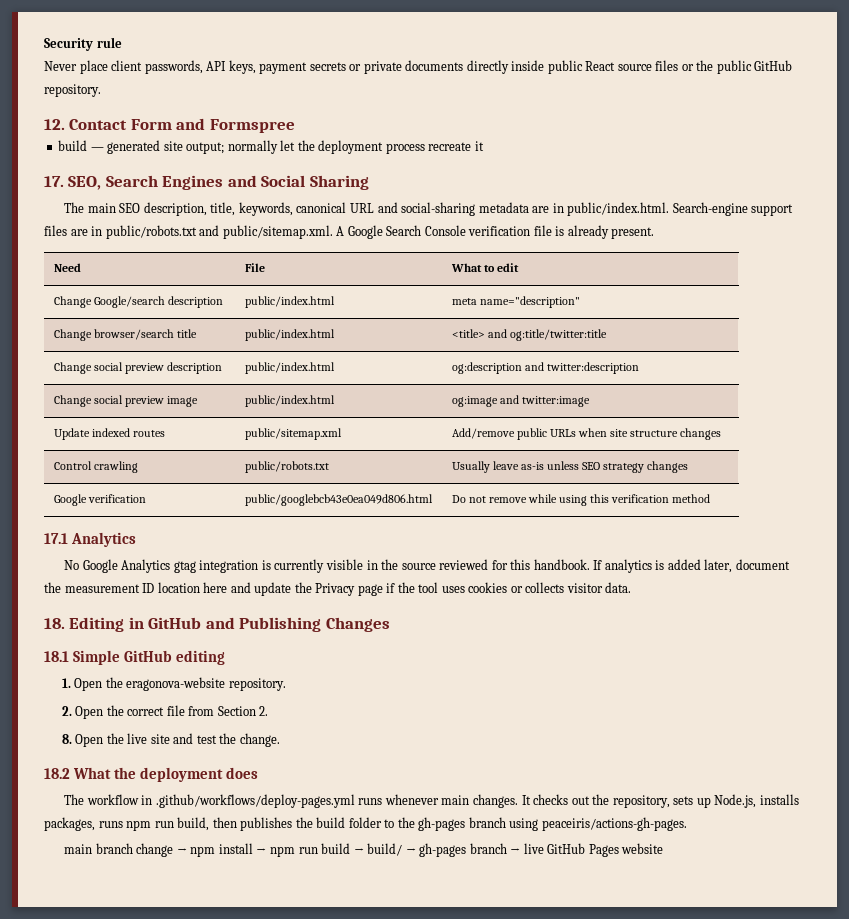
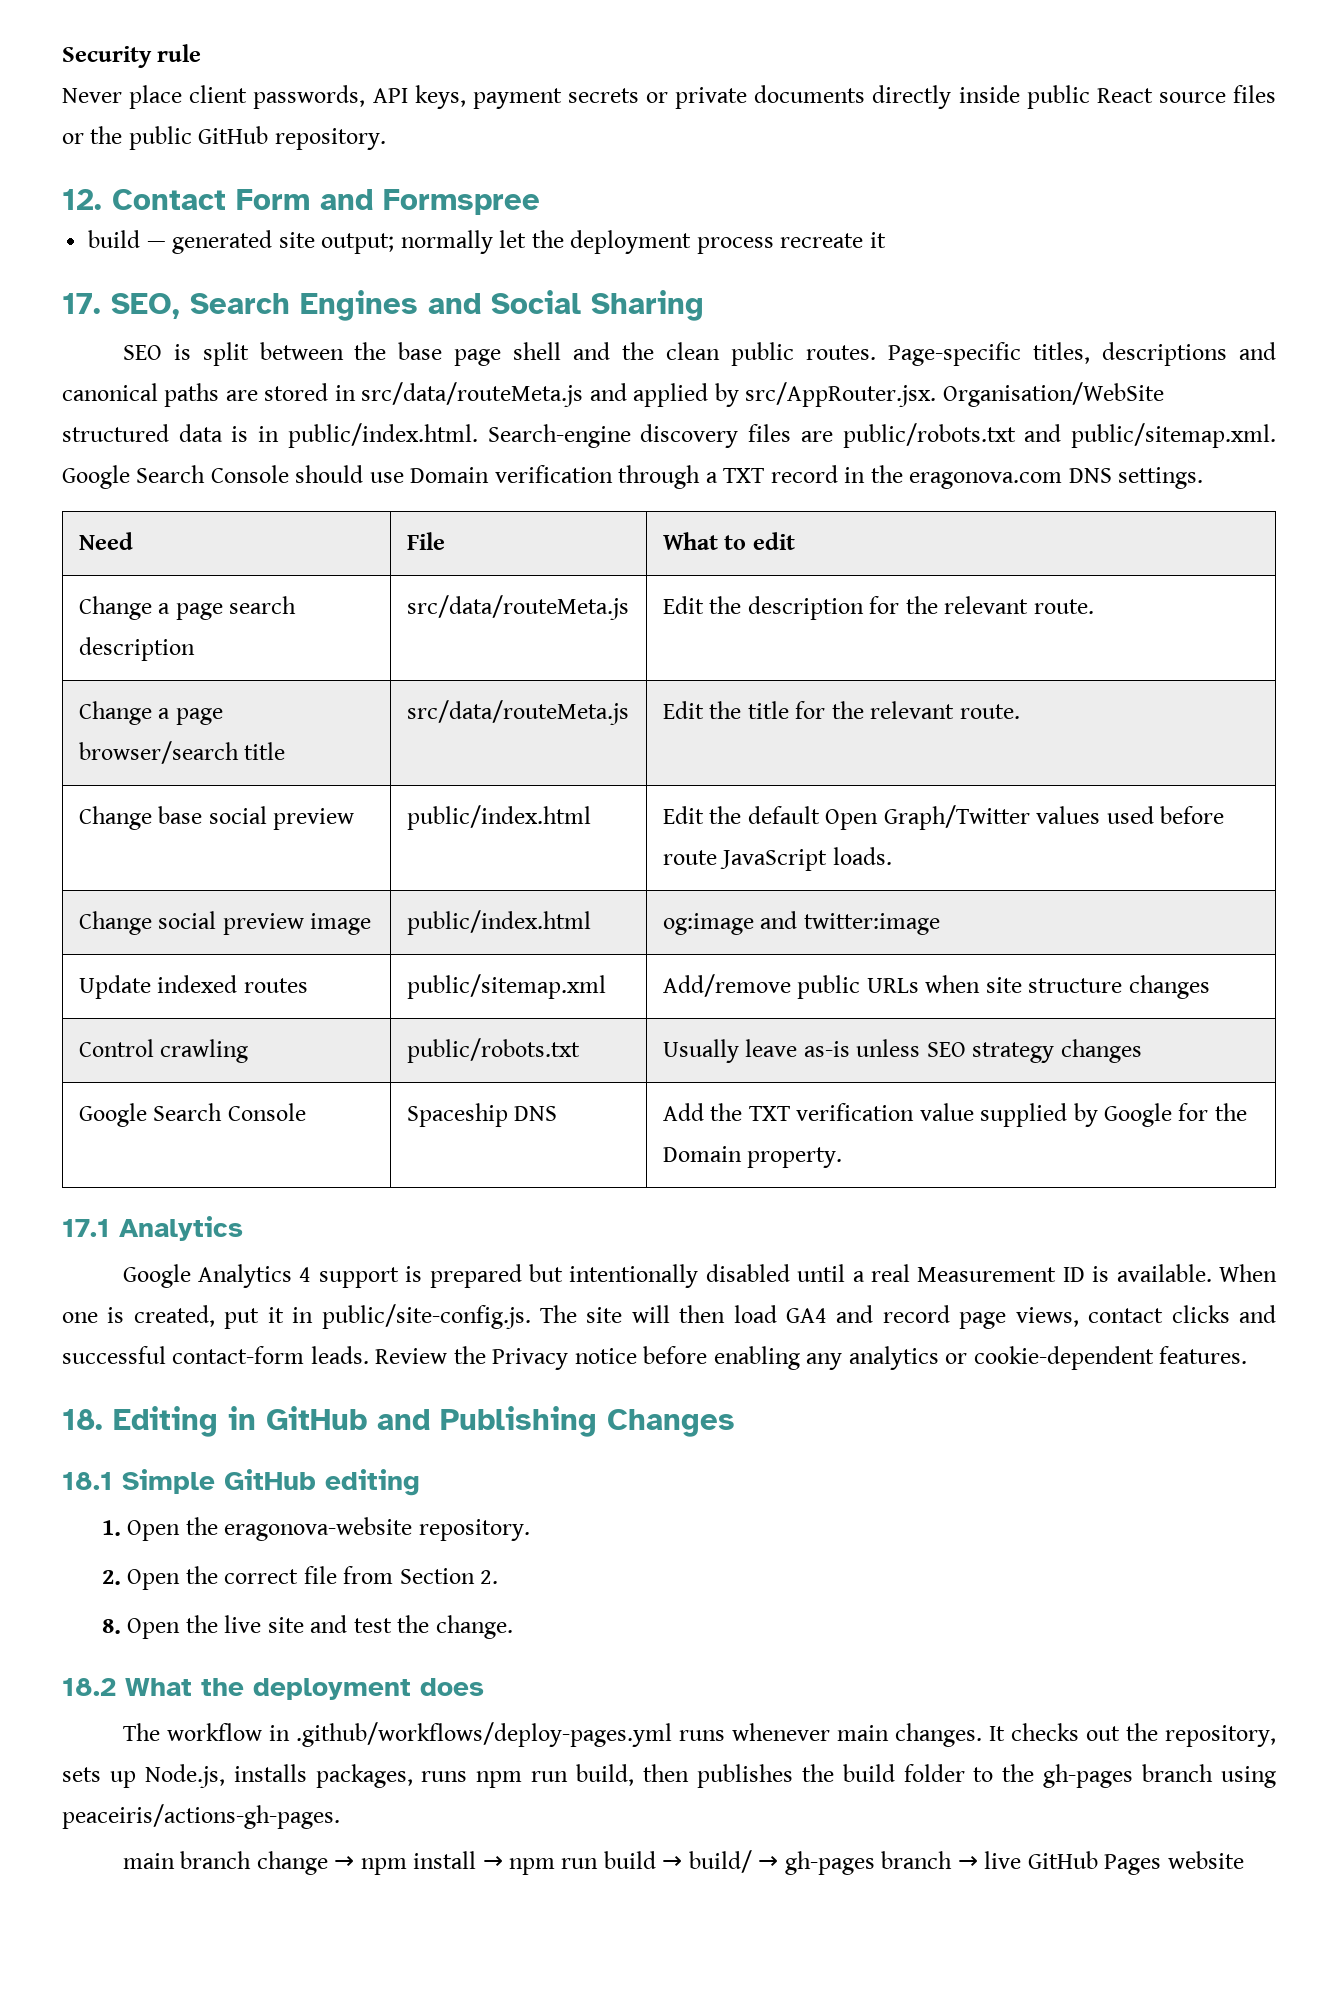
[64,202,550,216] The main SEO description, title, keywords, canonical URL and social-sharing metadata are -> [122,342,1276,366] [62,382,1164,407] [62,424,249,442] SEO is split between the base page shell and the clean public routes. Page-specific titles, descriptions and canonical paths are stored in src/data/routeMeta.js and applied by src/AppRouter.jsx. Organisation/WebSite structured data is
[751,204,794,216] support -> [640,424,739,448] discovery
[91,226,103,236] in -> (833, 436) none
[336,225,655,239] A Google Search Console verification file is already present. -> [62,465,1204,489] Google Search Console should use Domain verification through a TXT record in the eragonova.com DNS settings.
[93,296,223,308] [244,296,335,308] [451,296,580,308] [53,329,197,341] [244,329,335,341] [451,329,607,341] [53,362,222,374] [244,362,335,374] [451,362,639,374] Google/search description | public/index.html | meta name="description" // Change browser/search title | public/index.html | <title> and og:title/twitter:title // Change social preview description | public/index.html | og:description and twitter:description -> [158,596,297,620] [78,637,195,661] [406,595,629,620] [662,596,1094,620] [78,701,223,725] [78,741,286,764] [406,700,629,725] [662,701,1020,719] [78,806,355,830] [406,805,591,830] [662,805,1224,830] [662,847,892,871] a page search description | src/data/routeMeta.js | Edit the description for the relevant route. // Change a page browser/search title | src/data/routeMeta.js | Edit the title for the relevant route. // Change base social preview | public/index.html | Edit the default Open Graph/Twitter values used before route JavaScript loads.
[87,494,146,503] [244,494,433,506] [451,494,711,506] verification | public/googlebcb43e0ea049d806.html | Do not remove while using this verification method -> [153,1103,306,1121] [406,1103,558,1127] [662,1103,1247,1127] [662,1146,843,1168] Search Console | Spaceship DNS | Add the TXT verification value supplied by Google for the Domain property.
[64,560,80,570] No -> (243, 1228) none
[173,559,790,573] [44,582,632,596] gtag integration is currently visible in the source reviewed for this handbook. If analytics is added later, document the measurement ID location here and update the Privacy page if the tool uses cookies or collects visitor data. -> [299,1264,1277,1288] [62,1304,1276,1329] [62,1346,1248,1370] 4 support is prepared but intentionally disabled until a real Measurement ID is available. When one is created, put it in public/site-config.js. The site will then load GA4 and record page views, contact clicks and successful contact-form leads. Review the Privacy notice before enabling any analytics or cookie-dependent features.

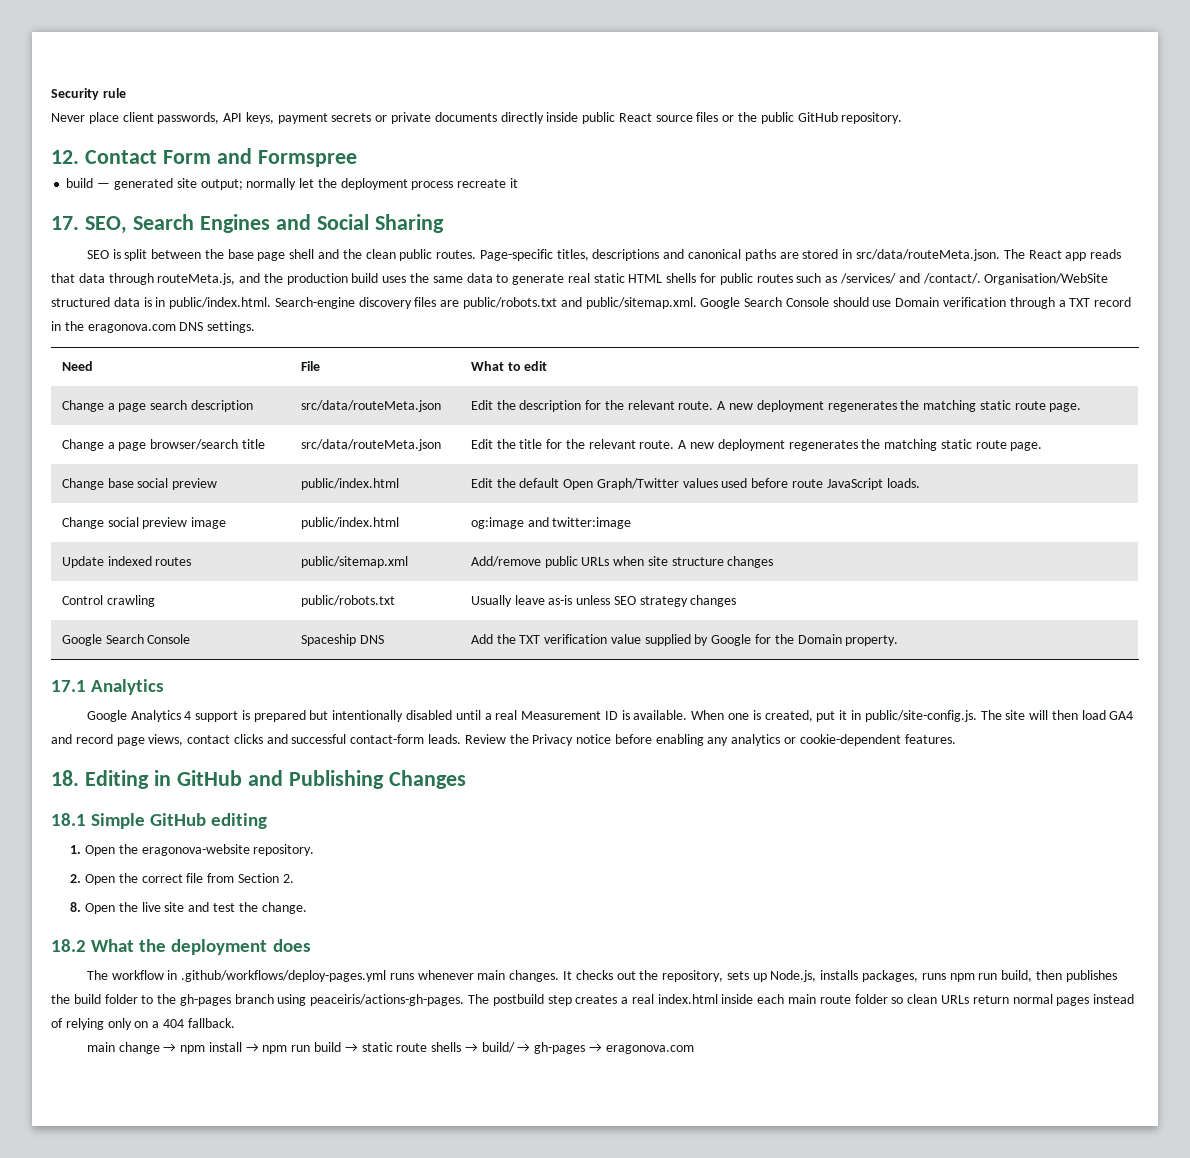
[361,382,937,407] src/data/routeMeta.js and applied by src/AppRouter.jsx. -> [855,249,1122,261] [51,273,981,285] src/data/routeMeta.json. The React app reads that data through routeMeta.js, and the production build uses the same data to generate real static HTML shells for public routes such as /services/ and /contact/.
[406,595,629,620] src/data/routeMeta.js -> [300,400,441,412] src/data/routeMeta.json
(1094, 606) none -> [717,400,1082,412] A new deployment regenerates the matching static route page.
[406,700,629,725] src/data/routeMeta.js -> [300,439,441,451] src/data/routeMeta.json
(1020, 711) none -> [678,439,1043,451] A new deployment regenerates the matching static route page.
[122,1851,252,1869] // main branch -> [468,994,1135,1006] [51,1018,235,1030] [86,1042,115,1052] The postbuild step creates a real index.html inside each main route folder so clean URLs return normal pages instead of relying only on a 404 fallback. // main
[688,1850,1244,1875] build/ → gh-pages branch → live GitHub Pages website -> [361,1042,694,1054] static route shells → build/ → gh-pages → eragonova.com

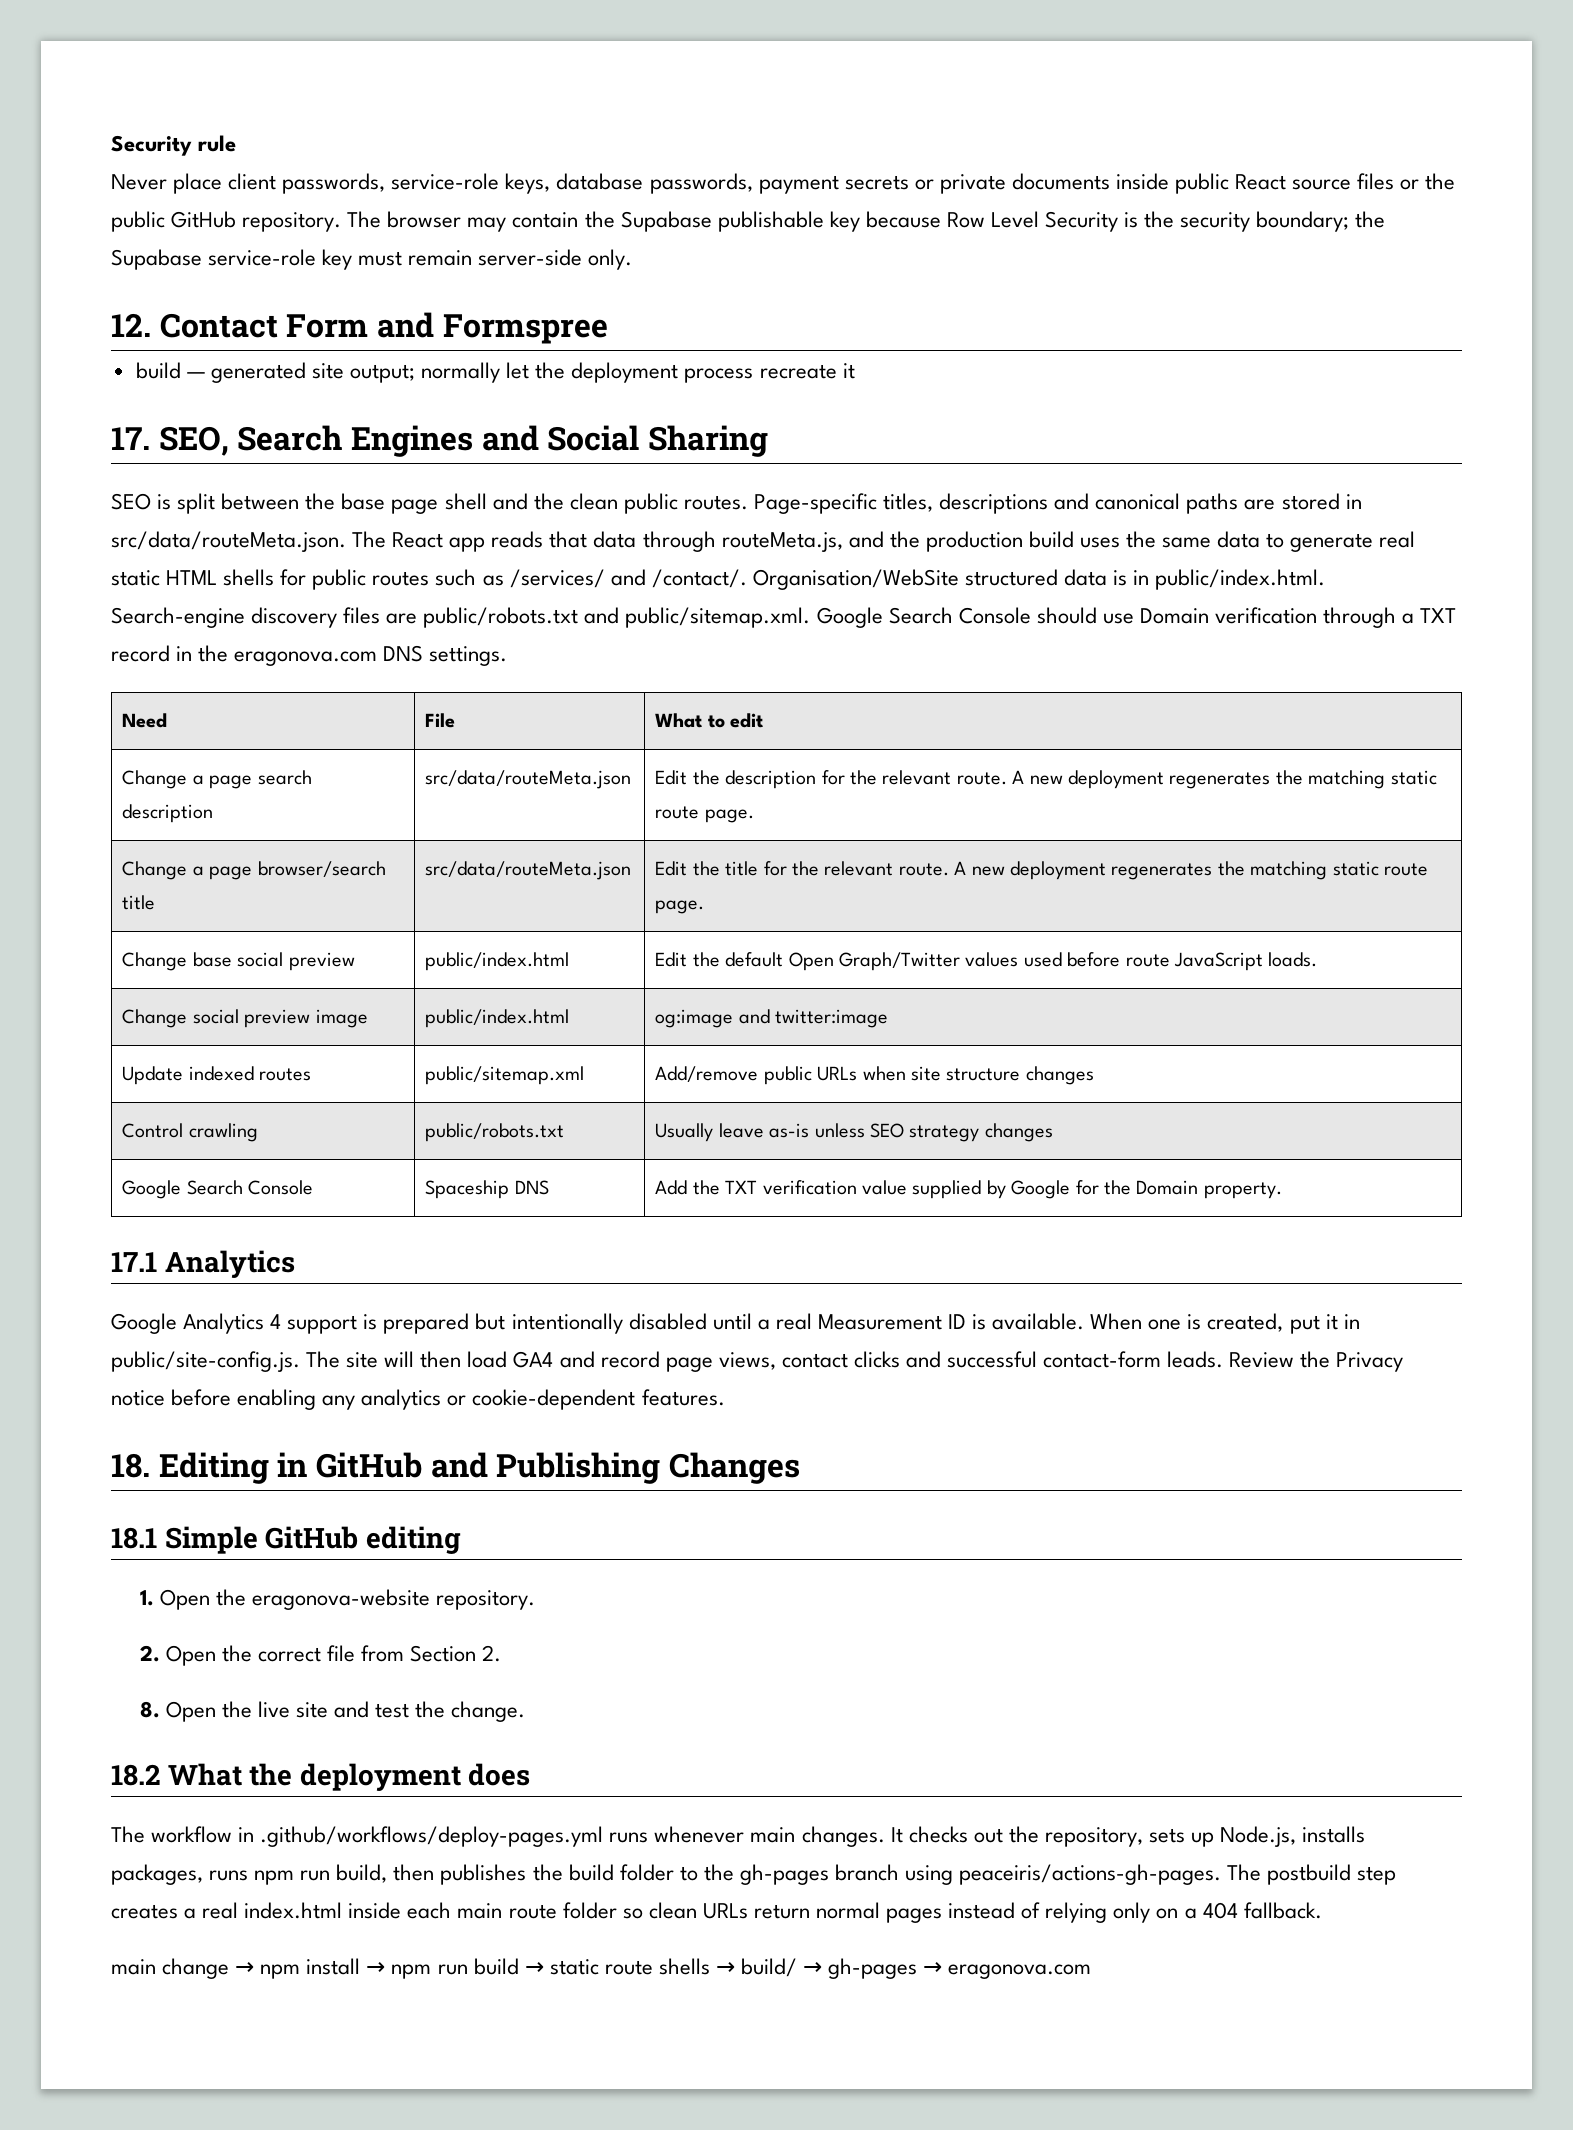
[223,112,274,124] API keys, -> [391,173,753,194] service-role keys, database passwords,
[500,112,544,124] directly -> (1110, 181) none
(903, 118) none -> [347,211,1386,232] [111,249,633,270] The browser may contain the Supabase publishable key because Row Level Security is the security boundary; the Supabase service-role key must remain server-side only.

